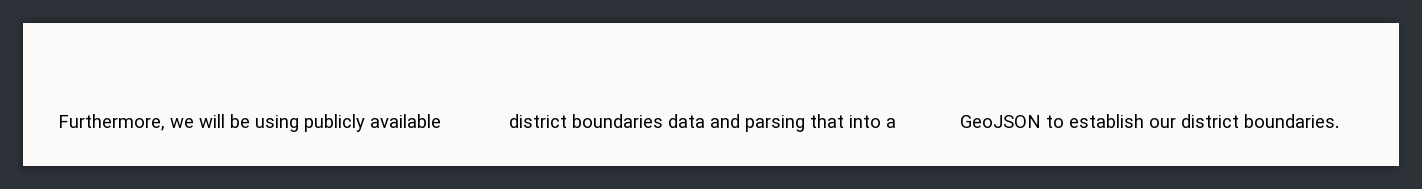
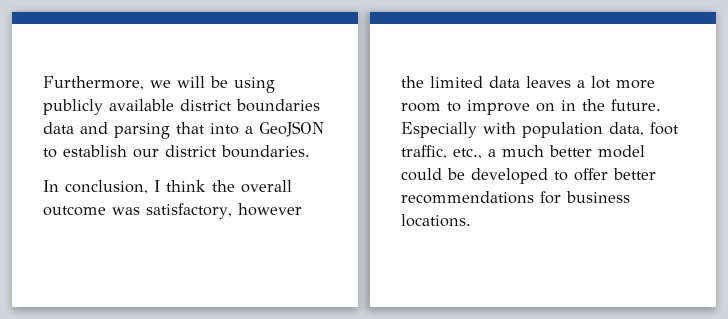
(1339, 121) none -> [43,180,292,194] [43,203,302,219] [401,76,655,89] [401,99,661,115] [401,122,679,138] [401,145,645,159] [401,168,656,184] [401,191,630,204] [401,214,471,227] // In conclusion, I think the overall outcome was satisfactory, however the limited data leaves a lot more room to improve on in the future. Especially with population data, foot traffic, etc., a much better model could be developed to offer better recommendations for business locations.

